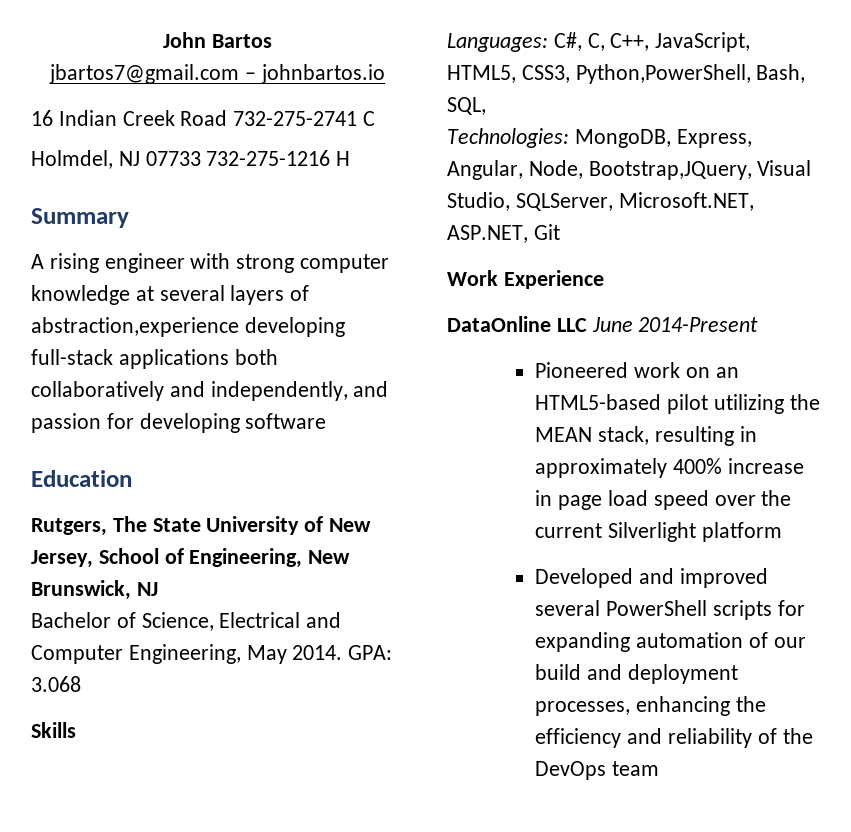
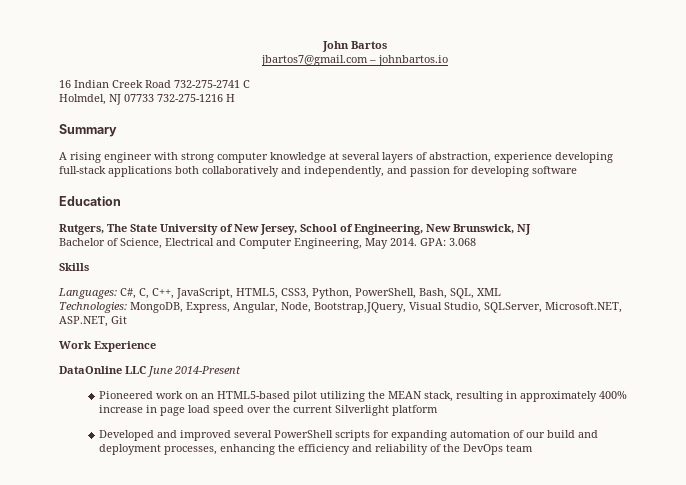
[31,317,239,337] abstraction,experience -> [429,152,552,163] abstraction, experience
[575,64,751,84] Python,PowerShell, -> [312,288,416,299] Python, PowerShell,
(486, 106) none -> [477,288,501,296] XML

